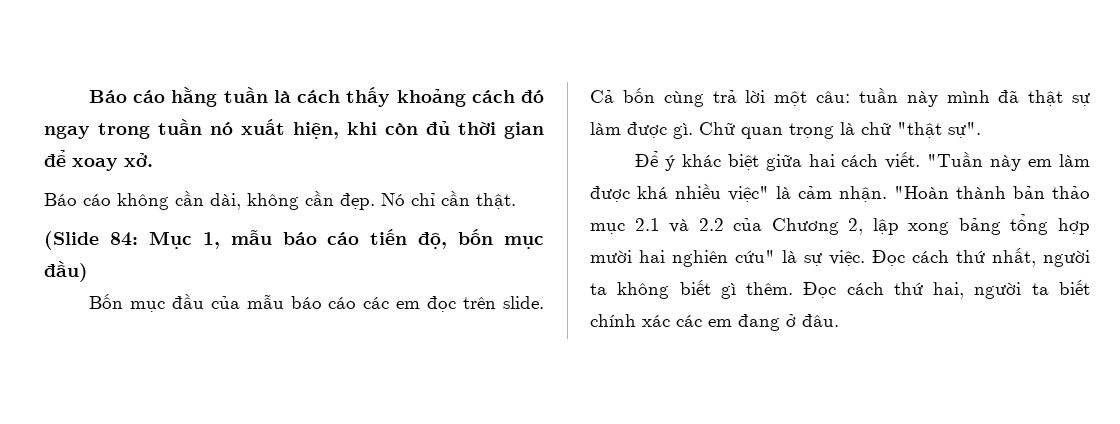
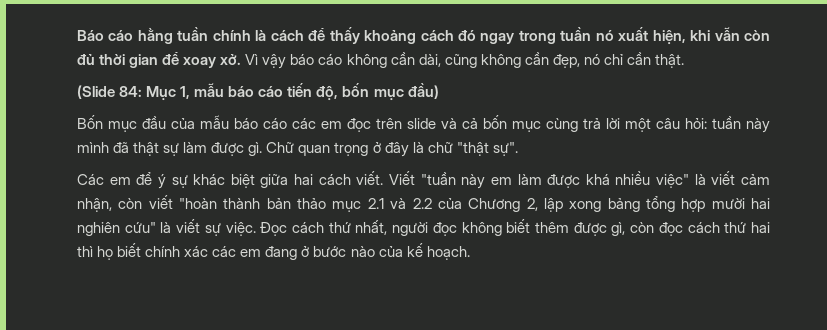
(268, 95) none -> [212,30,251,41] chính
(341, 96) none -> [308,27,326,41] để
(377, 128) none -> [714,27,740,41] vẫn
[44,193,77,206] // Báo -> [245,54,315,69] Vì vậy báo
[247,190,405,210] không cần đẹp. Nó -> [444,52,600,68] cũng không cần đẹp, nó
[503,296,544,309] [590,87,655,103] slide. Cả bốn -> [407,115,541,132] slide và cả bốn mục
[816,91,850,103] câu: -> [656,118,707,129] câu hỏi:
(834, 131) none -> [372,142,409,157] ở đây
[634,151,675,171] Để ý -> [77,172,188,189] Các em để ý sự
[927,151,984,167] "Tuần -> [388,171,456,185] Viết "tuần
[798,186,949,202] cảm nhận. "Hoàn -> [711,171,770,185] [77,195,218,212] viết cảm nhận, còn viết "hoàn
(797, 256) none -> [176,219,201,233] viết
[590,283,607,295] ta -> [432,222,457,236] đọc
[720,282,1049,299] gì thêm. Đọc cách thứ hai, người ta -> [535,222,770,236] [77,246,114,260] thêm được gì, còn đọc cách thứ hai thì họ
[802,314,839,327] đâu. -> [313,243,470,260] bước nào của kế hoạch.

